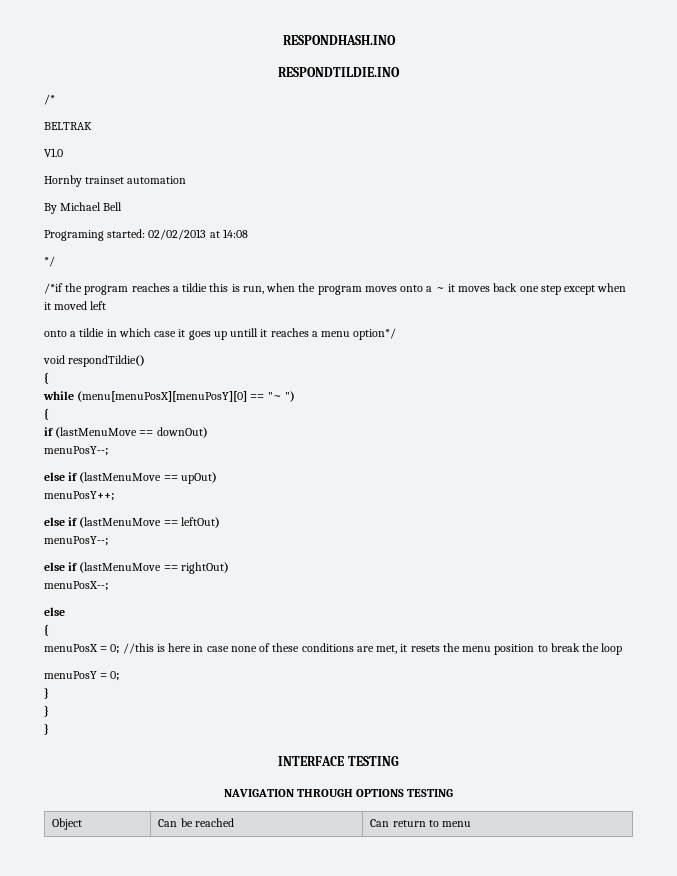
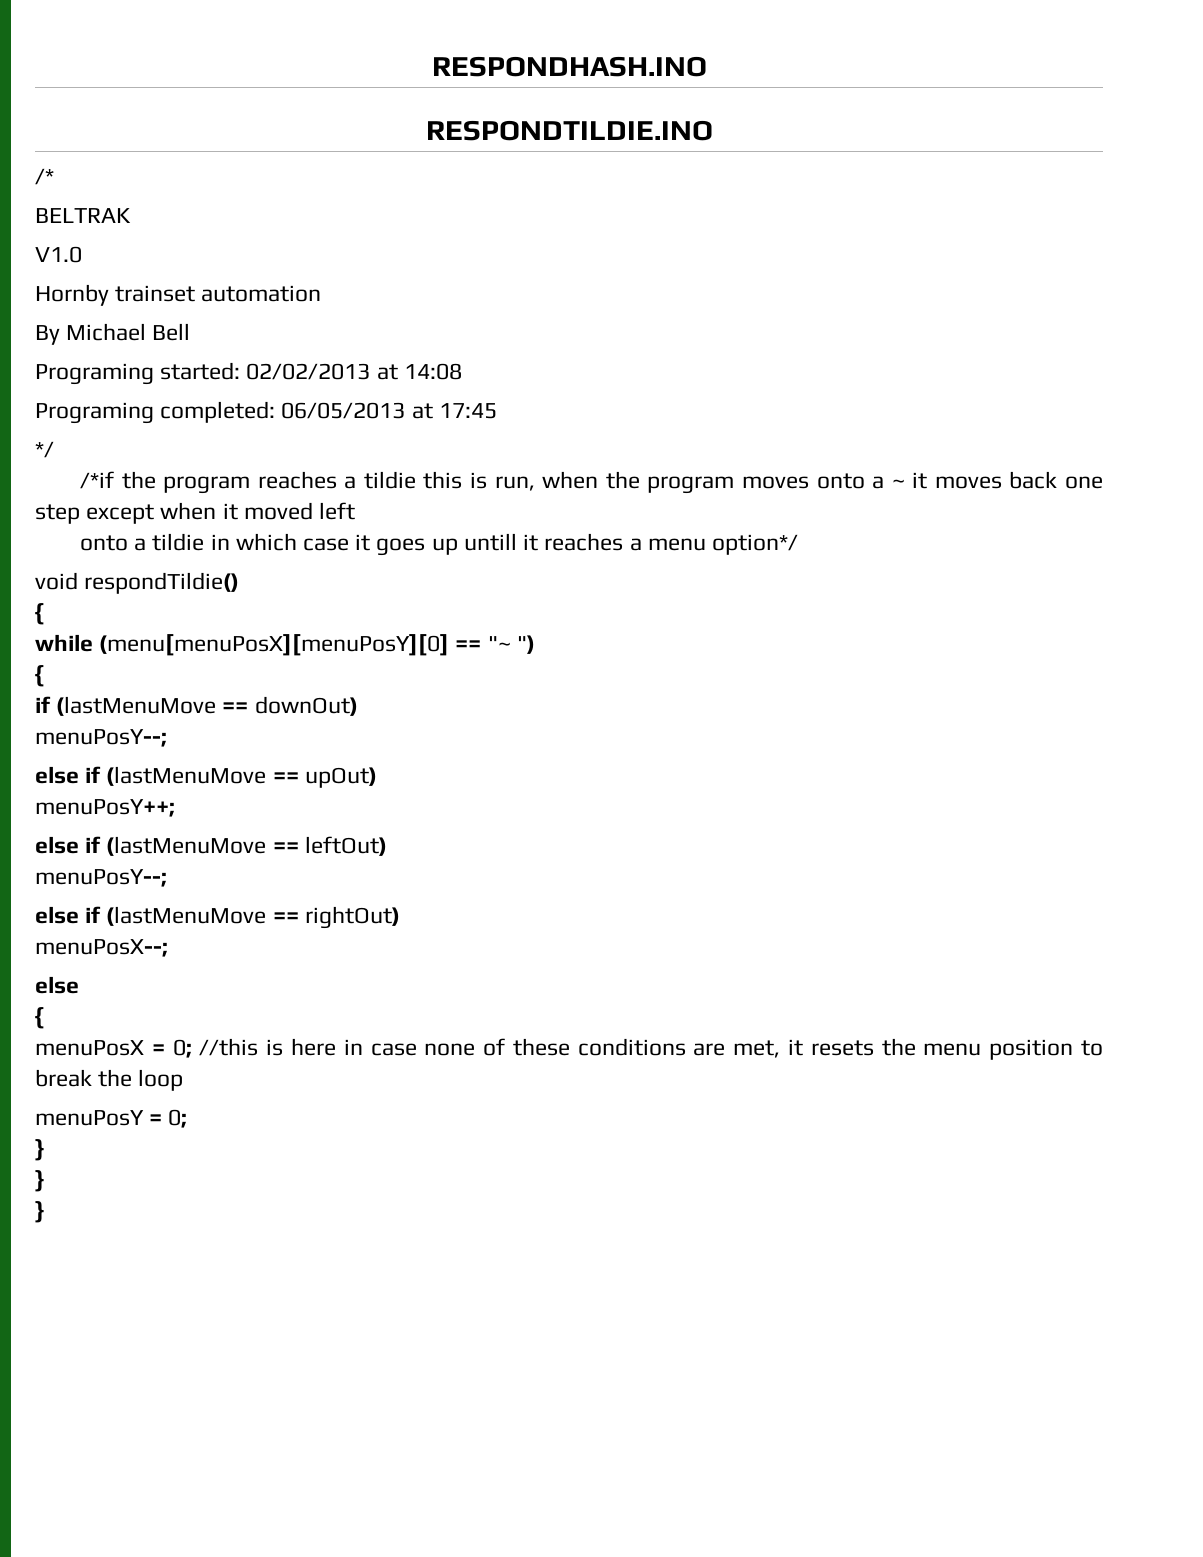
(248, 233) none -> [35,401,497,424] // Programing completed: 06/05/2013 at 17:45
[278,756,399,766] [223,789,454,797] [52,818,83,830] [158,818,234,827] [370,819,472,827] // INTERFACE TESTING // NAVIGATION THROUGH OPTIONS TESTING // Object | Can be reached | Can return to menu -> (44, 1212) none

